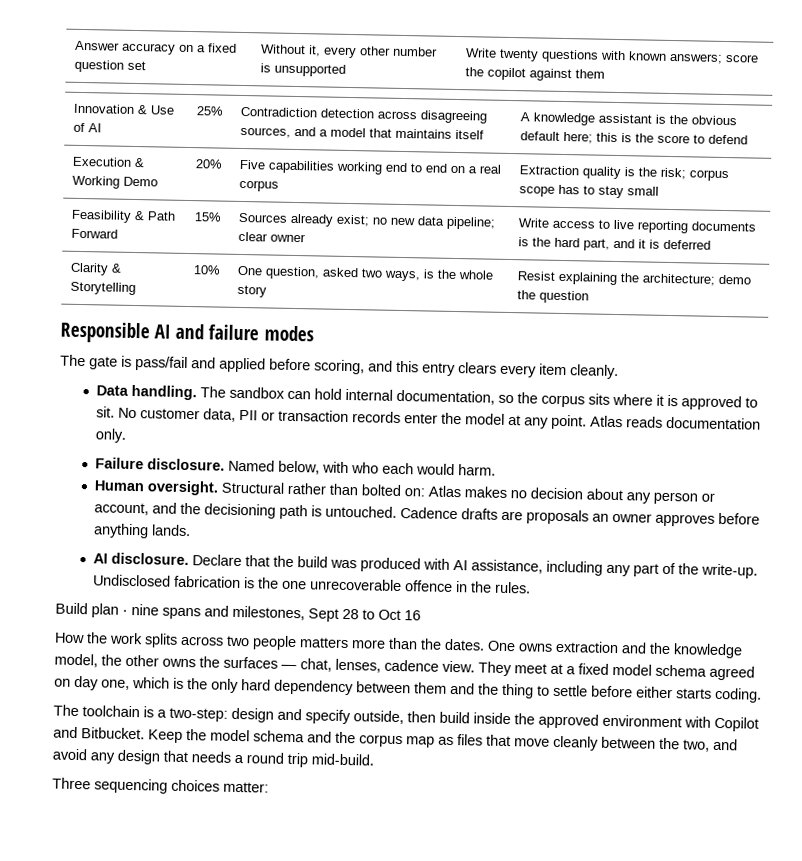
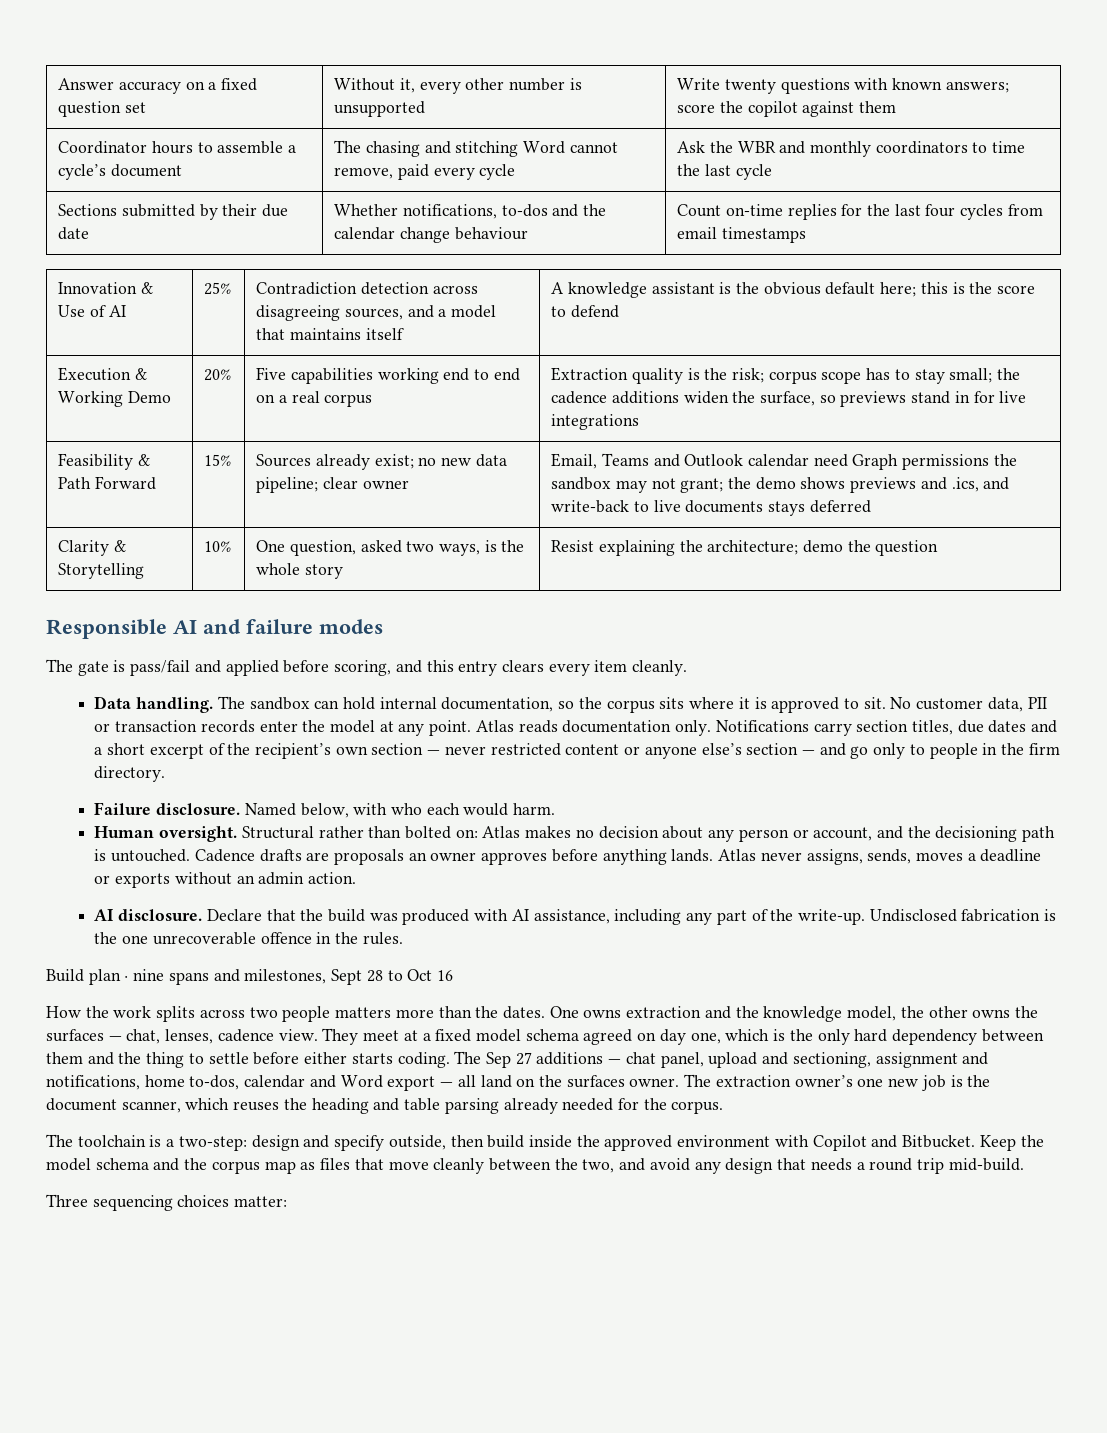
(605, 74) none -> [58,141,296,154] [58,164,182,180] [334,140,618,157] [334,164,516,180] [677,141,1026,157] [677,164,772,180] [58,204,288,220] [58,227,90,240] [334,204,606,219] [334,227,528,243] [677,204,1043,220] [677,227,806,243] // Coordinator hours to assemble a cycle’s document | The chasing and stitching Word cannot remove, paid every cycle | Ask the WBR and monthly coordinators to time the last cycle // Sections submitted by their due date | Whether notifications, to-dos and the calendar change behaviour | Count on-time replies for the last four cycles from email timestamps
[626,186,659,196] small -> [949,368,1021,383] [551,391,1027,407] [551,414,640,430] small; the cadence additions widen the surface, so previews stand in for live integrations
[517,218,756,234] [517,237,660,251] Write access to live reporting documents is the hard part, and it is -> [551,453,1017,470] [551,477,1010,493] [551,500,805,516] Email, Teams and Outlook calendar need Graph permissions the sandbox may not grant; the demo shows previews and .ics, and write-back to live documents stays
(126, 435) none -> [715,720,1058,736] [94,743,1060,759] [94,766,166,782] Notifications carry section titles, due dates and a short excerpt of the recipient’s own section — never restricted content or anyone else’s section — and go only to people in the firm directory.
(191, 530) none -> [718,849,1042,865] [94,872,357,888] Atlas never assigns, sends, moves a deadline or exports without an admin action.
(762, 695) none -> [454,1051,989,1068] [46,1074,991,1091] [46,1098,724,1114] The Sep 27 additions — chat panel, upload and sectioning, assignment and notifications, home to-dos, calendar and Word export — all land on the surfaces owner. The extraction owner’s one new job is the document scanner, which reuses the heading and table parsing already needed for the corpus.

